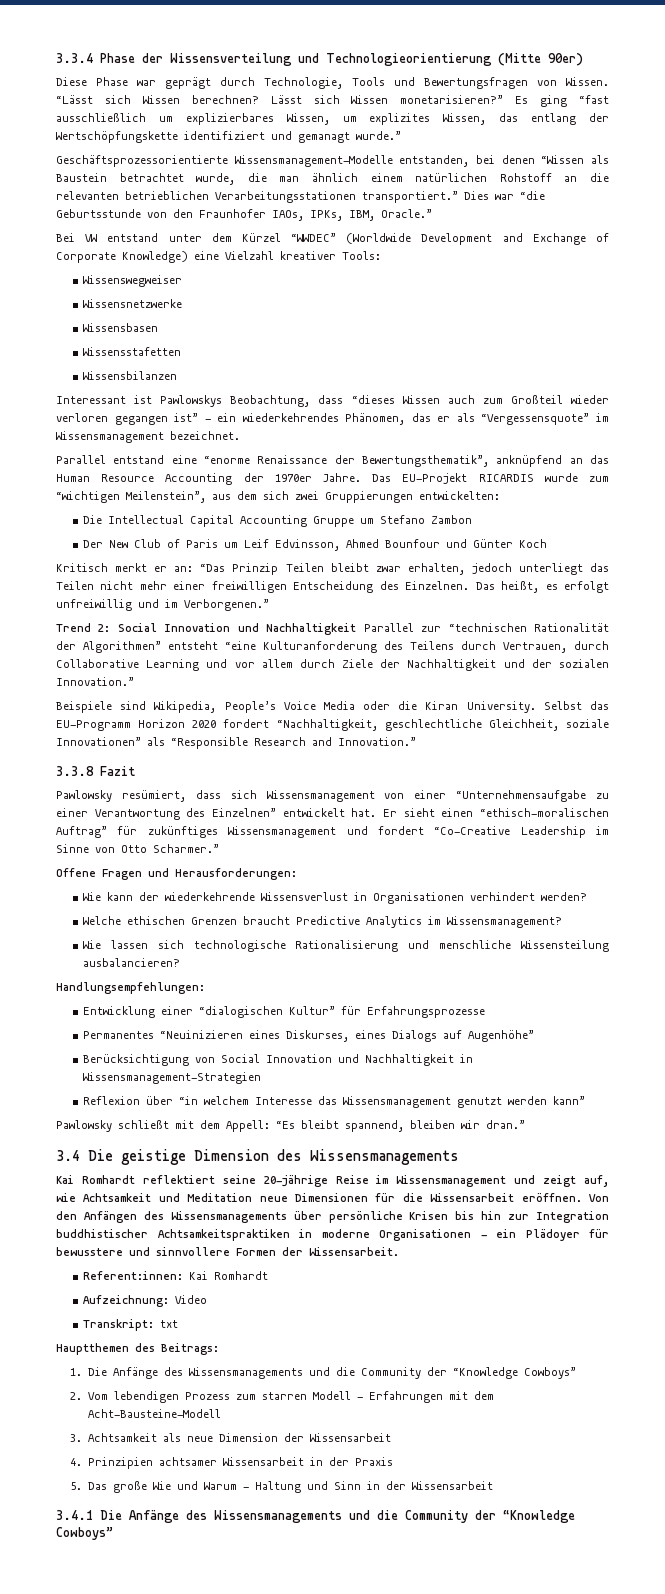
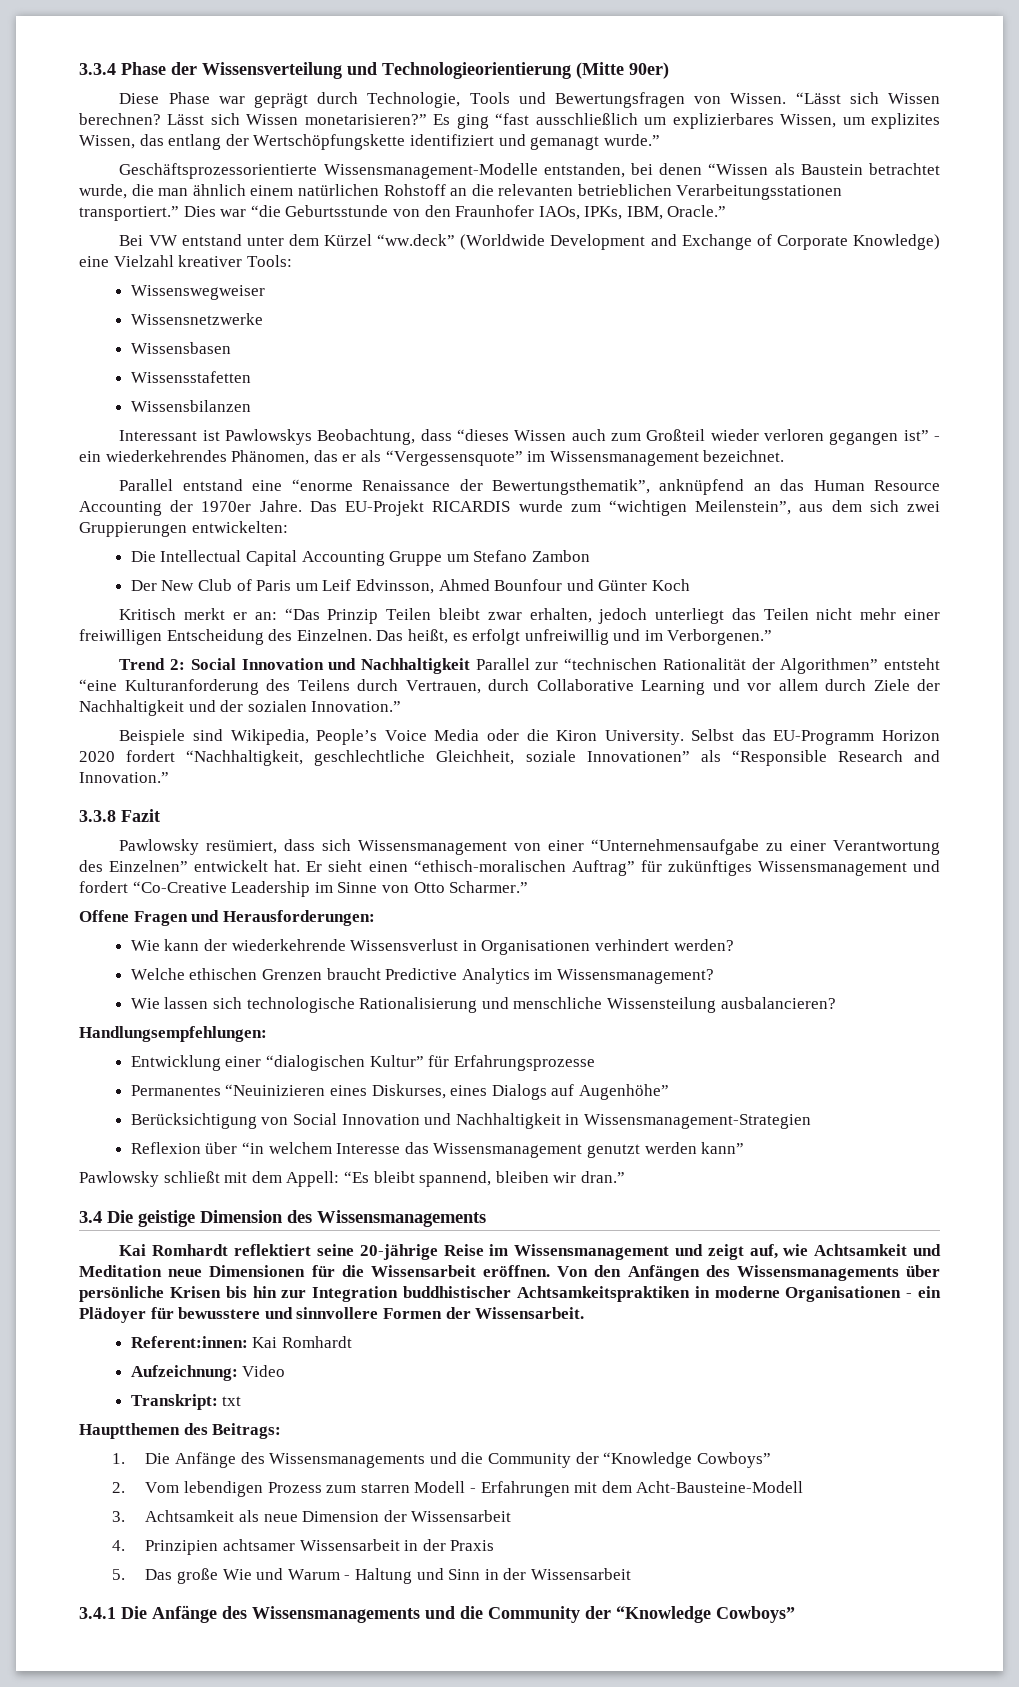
[291,233,337,242] “WWDEC” -> [377,234,456,246] “ww.deck”
[425,701,459,710] Kiran -> [556,730,598,741] Kiron

